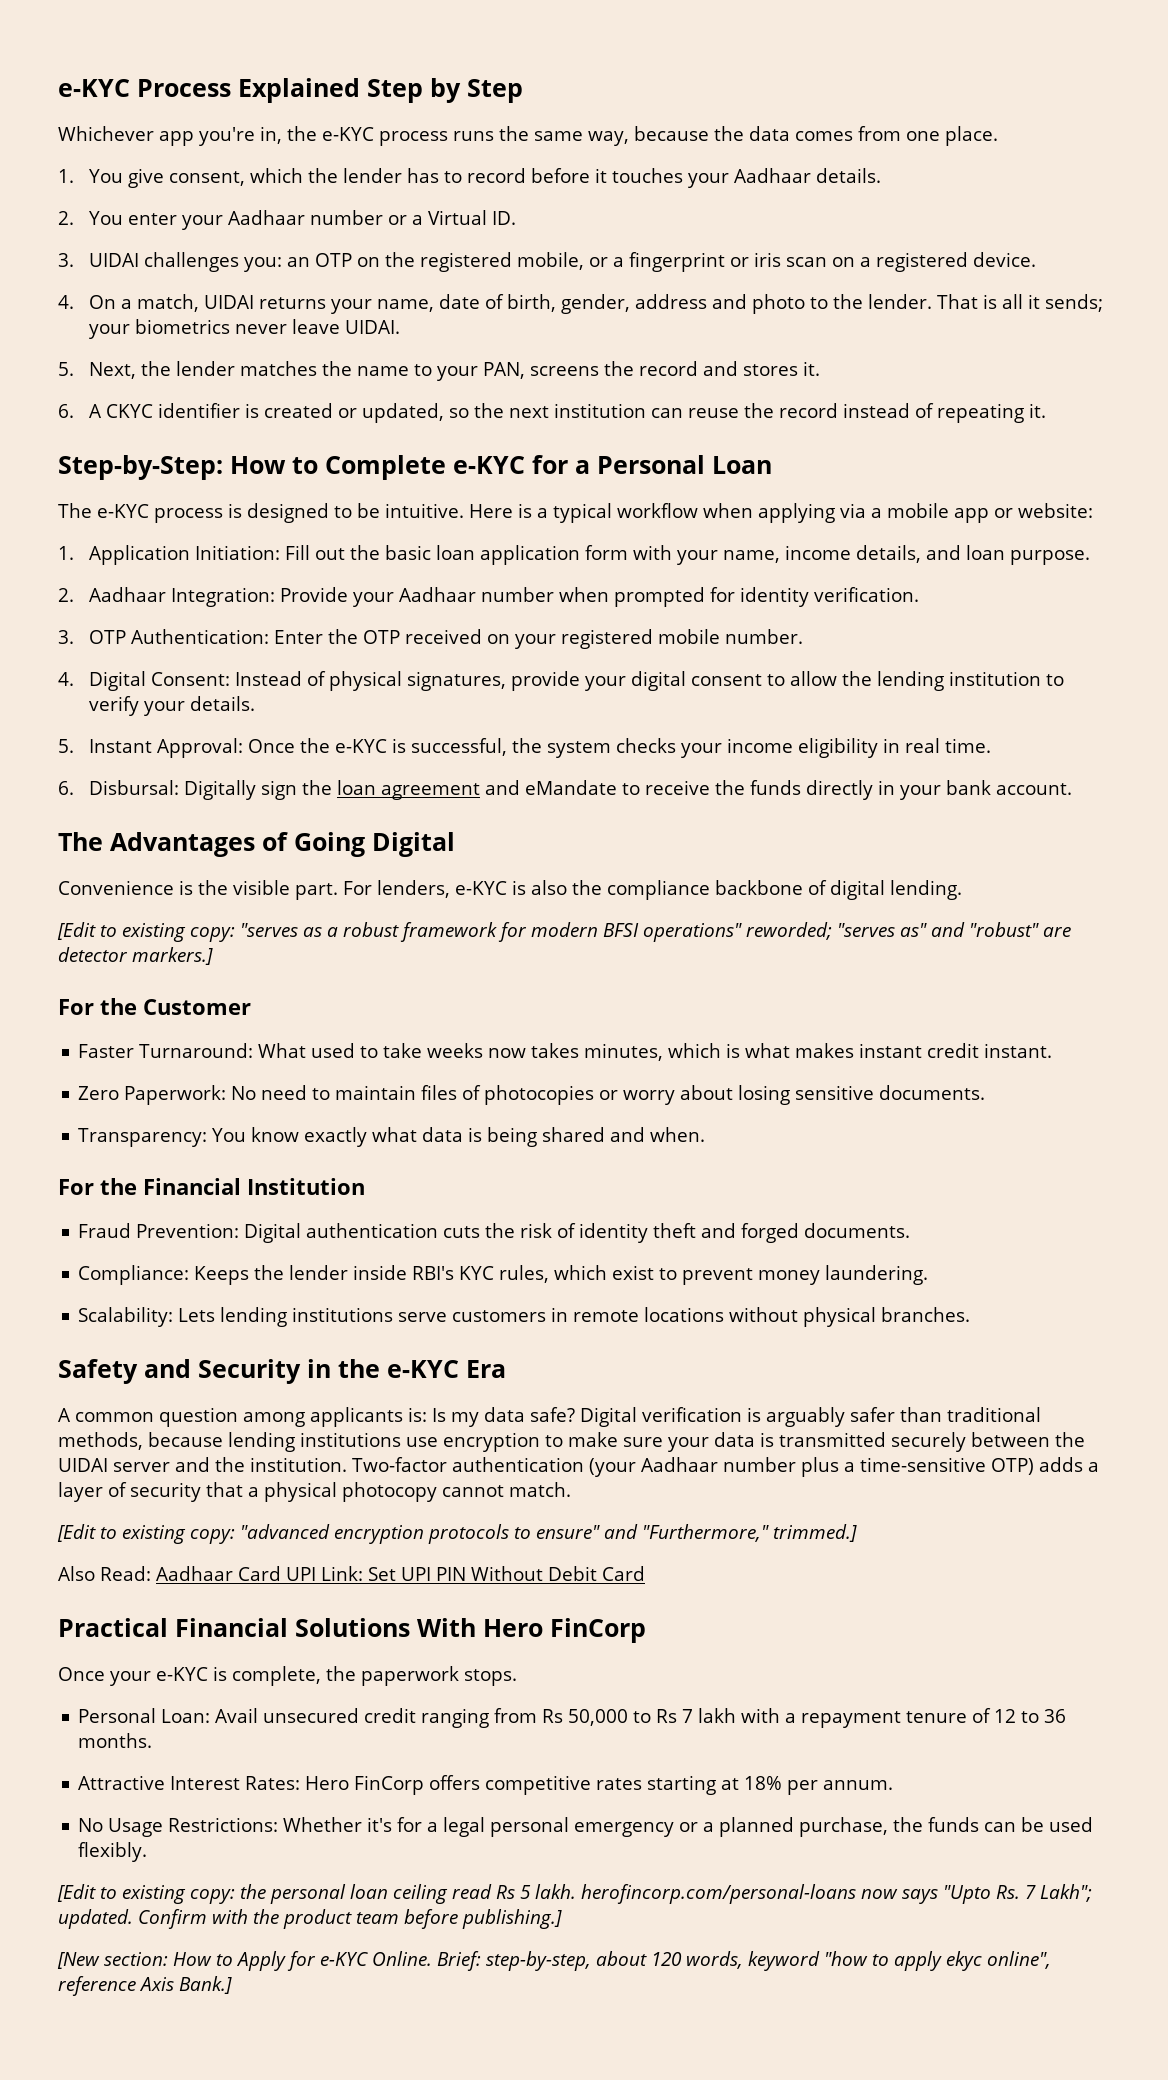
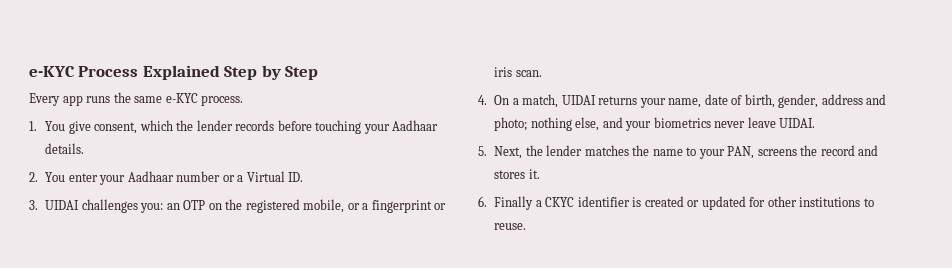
[58,126,998,146] Whichever app you're in, the e-KYC process runs the same way, because the data comes from one place. -> [29,92,244,106] Every app runs the same e-KYC process.
[406,168,683,183] has to record before it touches -> [235,120,362,134] records before touching
[785,252,1036,272] scan on a registered device. -> [515,70,542,77] scan.
[751,294,1103,314] photo to the lender. That is all it sends; -> [494,117,623,131] photo; nothing else, and
[88,404,102,418] A -> [494,196,542,210] Finally a
[361,403,1046,423] [58,455,772,480] [58,503,1093,523] [58,545,1090,565] [58,587,919,607] [58,629,803,649] [58,671,1064,691] [88,696,255,716] [58,738,991,758] [58,780,1072,800] [58,832,455,857] [58,880,962,900] [57,922,1071,942] [58,947,213,965] [58,998,251,1015] [78,1043,1053,1061] [78,1085,986,1105] [78,1127,706,1147] [58,1178,365,1195] [78,1223,911,1243] [78,1265,929,1285] [78,1307,971,1327] [58,1359,506,1384] [58,1407,1041,1427] [58,1432,1085,1452] [58,1457,1099,1477] [58,1482,571,1502] [57,1524,857,1544] [58,1566,645,1581] [58,1618,646,1643] [58,1666,517,1686] [78,1708,1067,1728] [78,1733,153,1748] [78,1775,894,1795] [78,1817,1094,1837] [78,1842,148,1862] [57,1884,1092,1904] [58,1909,562,1929] [57,1951,1051,1971] [58,1976,232,1996] updated, so the next institution can reuse the record instead of repeating it. // Step-by-Step: How to Complete e-KYC for a Personal Loan // The e-KYC process is designed to be intuitive. Here is a typical workflow when applying via a mobile app or website: // 1. Application Initiation: Fill out the basic loan application form with your name, income details, and loan purpose. // 2. Aadhaar Integration: Provide your Aadhaar number when prompted for identity verification. // 3. OTP Authentication: Enter the OTP received on your registered mobile number. // 4. Digital Consent: Instead of physical signatures, provide your digital consent to allow the lending institution to verify your details. // 5. Instant Approval: Once the e-KYC is successful, the system checks your income eligibility in real time. // 6. Disbursal: Digitally sign the loan agreement and eMandate to receive the funds directly in your bank account. // The Advantages of Going Digital // Convenience is the visible part. For lenders, e-KYC is also the compliance backbone of digital lending. // [Edit to existing copy: "serves as a robust framework for modern BFSI operations" reworded; "serves as" and "robust" are detector markers.] // For the Customer // Faster Turnaround: What used to take weeks now takes minutes, which is what makes instant credit instant. // Zero Paperwork: No need to maintain files of photocopies or worry about losing sensitive documents. // Transparency: You know exactly what data is being shared and when. // For the Financial Institution // Fraud Prevention: Digital authentication cuts the risk of identity theft and forged documents. // Compliance: Keeps the lender inside RBI's KYC rules, which exist to prevent money laundering. // Scalability: Lets lending institutions serve customers in remote locations without physical branches. // Safety and Security in the e-KYC Era // A common question among applicants is: Is my data safe? Digital verification is arguably safer than traditional methods, because lending institutions use encryption to make sure your data is transmitted securely between the UIDAI server and the institution. Two-factor authentication (your Aadhaar number plus a time-sensitive OTP) adds a layer of security that a physical photocopy cannot match. // [Edit to existing copy: "advanced encryption protocols to ensure" and "Furthermore," trimmed.] // Also Read: Aadhaar Card UPI Link: Set UPI PIN Without Debit Card // Practical Financial Solutions With Hero FinCorp // Once your e-KYC is complete, the paperwork stops. // Personal Loan: Avail unsecured credit ranging from Rs 50,000 to Rs 7 lakh with a repayment tenure of 12 to 36 months. // Attractive Interest Rates: Hero FinCorp offers competitive rates starting at 18% per annum. // No Usage Restrictions: Whether it's for a legal personal emergency or a planned purchase, the funds can be used flexibly. // [Edit to existing copy: the personal loan ceiling read Rs 5 lakh. herofincorp.com/personal-loans now says "Upto Rs. 7 Lakh"; updated. Confirm with the product team before publishing.] // [New section: How to Apply for e-KYC Online. Brief: step-by-step, about 120 words, keyword "how to apply ekyc online", reference Axis Bank.] -> [701,196,874,210] [494,223,527,230] updated for other institutions to reuse.

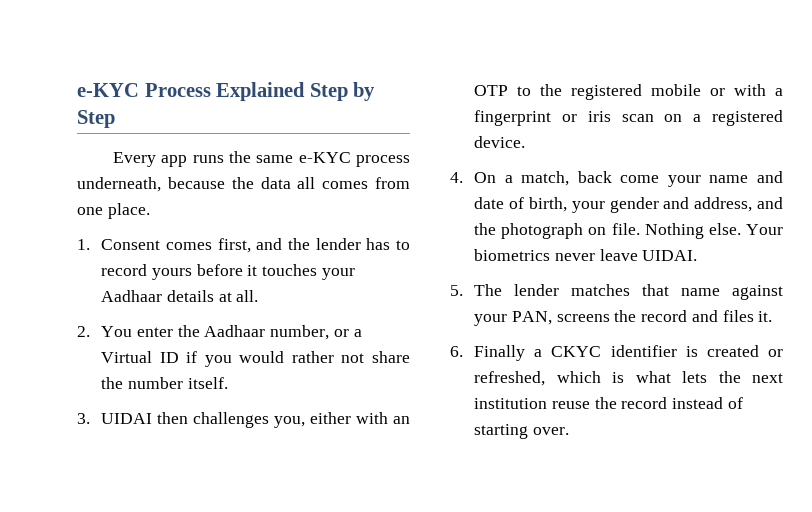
[201,95,244,106] [29,120,439,134] [45,143,85,154] [29,171,304,185] [29,199,164,213] process. // 1. You give consent, which the lender records before touching your Aadhaar details. // 2. You enter your Aadhaar number or a Virtual ID. // 3. UIDAI challenges you: -> [356,155,410,167] [77,177,410,192] [77,203,150,219] [77,238,411,253] [101,264,355,280] [101,290,259,302] [77,325,362,340] [101,351,410,367] [101,377,228,389] [77,412,389,428] process underneath, because the data all comes from one place. // 1. Consent comes first, and the lender has to record yours before it touches your Aadhaar details at all. // 2. You enter the Aadhaar number, or a Virtual ID if you would rather not share the number itself. // 3. UIDAI then challenges you, either with
[208,203,222,210] on -> [517,86,532,96] to
[303,199,360,213] mobile, or -> [651,84,767,96] mobile or with
[515,70,542,77] scan. -> [621,110,783,126] [474,136,526,148] scan on a registered device.
[561,94,887,108] [494,117,652,131] UIDAI returns your name, date of birth, gender, address and photo; nothing else, and your -> [577,171,783,187] [474,197,783,213] [474,223,783,239] back come your name and date of birth, your gender and address, and the photograph on file. Nothing else. Your
[494,145,697,159] Next, the lender matches the name to -> [474,284,783,300] The lender matches that name against
[494,170,526,179] stores -> [722,310,754,322] files
[701,196,874,210] [494,223,527,230] updated for other institutions to reuse. -> [474,371,783,386] [474,397,743,409] [474,424,569,439] refreshed, which is what lets the next institution reuse the record instead of starting over.

